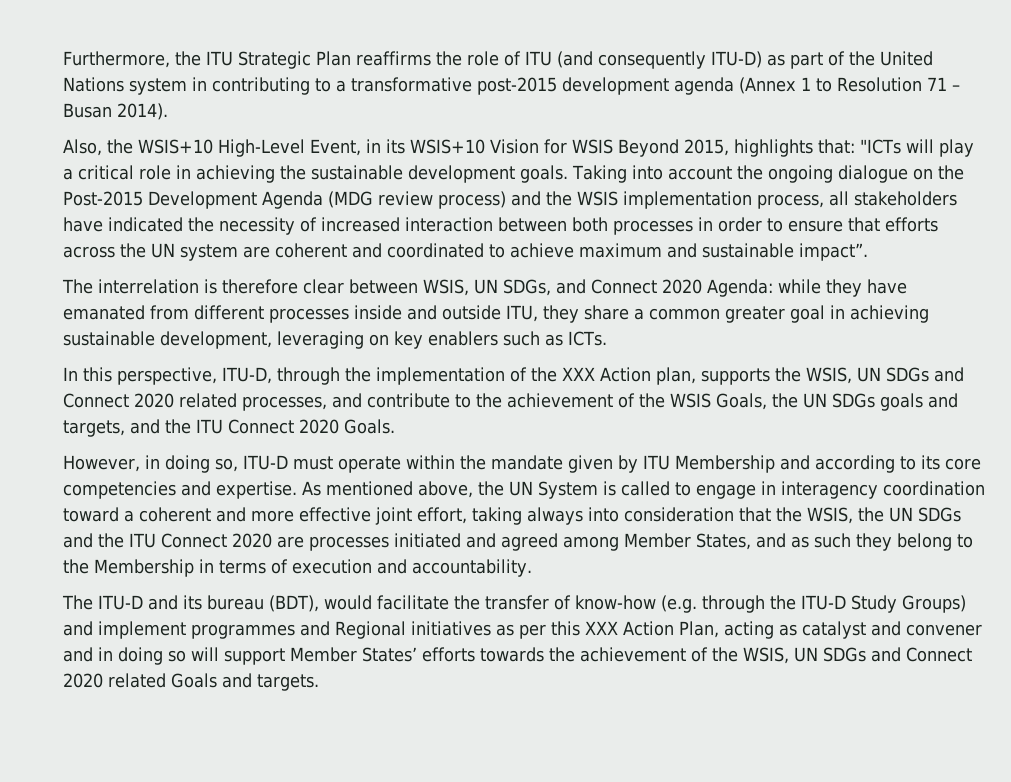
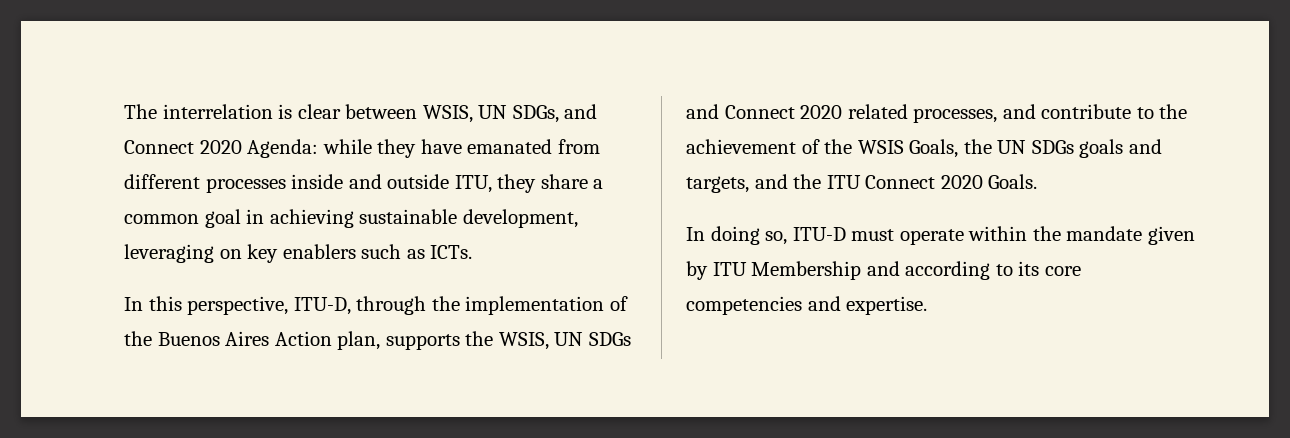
[63,51,933,69] [63,77,960,95] [63,103,168,120] [63,139,974,157] [63,165,964,183] [63,191,957,209] [63,217,938,235] [63,243,868,261] Furthermore, the ITU Strategic Plan reaffirms the role of ITU (and consequently ITU-D) as part of the United Nations system in contributing to a transformative post-2015 development agenda (Annex 1 to Resolution 71 – Busan 2014). // Also, the WSIS+10 High-Level Event, in its WSIS+10 Vision for WSIS Beyond 2015, highlights that: "ICTs will play a critical role in achieving the sustainable development goals. Taking into account the ongoing dialogue on the Post-2015 Development Agenda (MDG review process) and the WSIS implementation process, all stakeholders have indicated the necessity of increased interaction between both processes in order to ensure that efforts across the UN system are coherent and coordinated to achieve maximum and sustainable impact”. // -> (124, 111) none
[222,279,298,294] therefore -> (293, 111) none
[725,306,785,323] greater -> (199, 219) none
[562,367,595,381] XXX -> [157,331,270,346] Buenos Aires
[63,455,160,472] However, in -> [686,227,705,241] In
[302,481,985,499] [63,507,961,525] [63,533,973,551] [63,559,532,577] [62,595,966,613] [63,621,982,639] [63,647,972,665] [63,673,319,691] As mentioned above, the UN System is called to engage in interagency coordination toward a coherent and more effective joint effort, taking always into consideration that the WSIS, the UN SDGs and the ITU Connect 2020 are processes initiated and agreed among Member States, and as such they belong to the Membership in terms of execution and accountability. // The ITU-D and its bureau (BDT), would facilitate the transfer of know-how (e.g. through the ITU-D Study Groups) and implement programmes and Regional initiatives as per this XXX Action Plan, acting as catalyst and convener and in doing so will support Member States’ efforts towards the achievement of the WSIS, UN SDGs and Connect 2020 related Goals and targets. -> (928, 305) none

